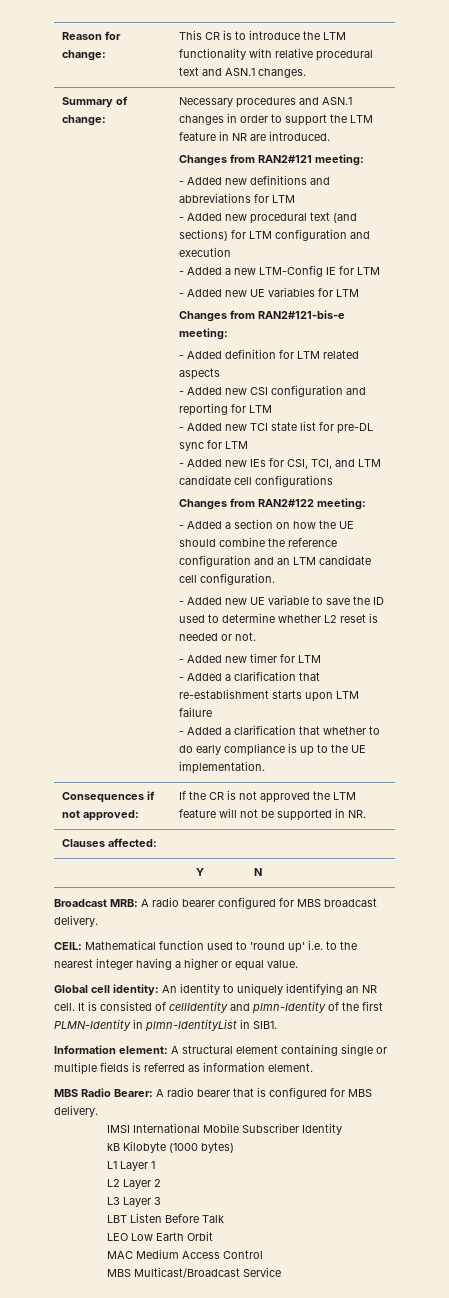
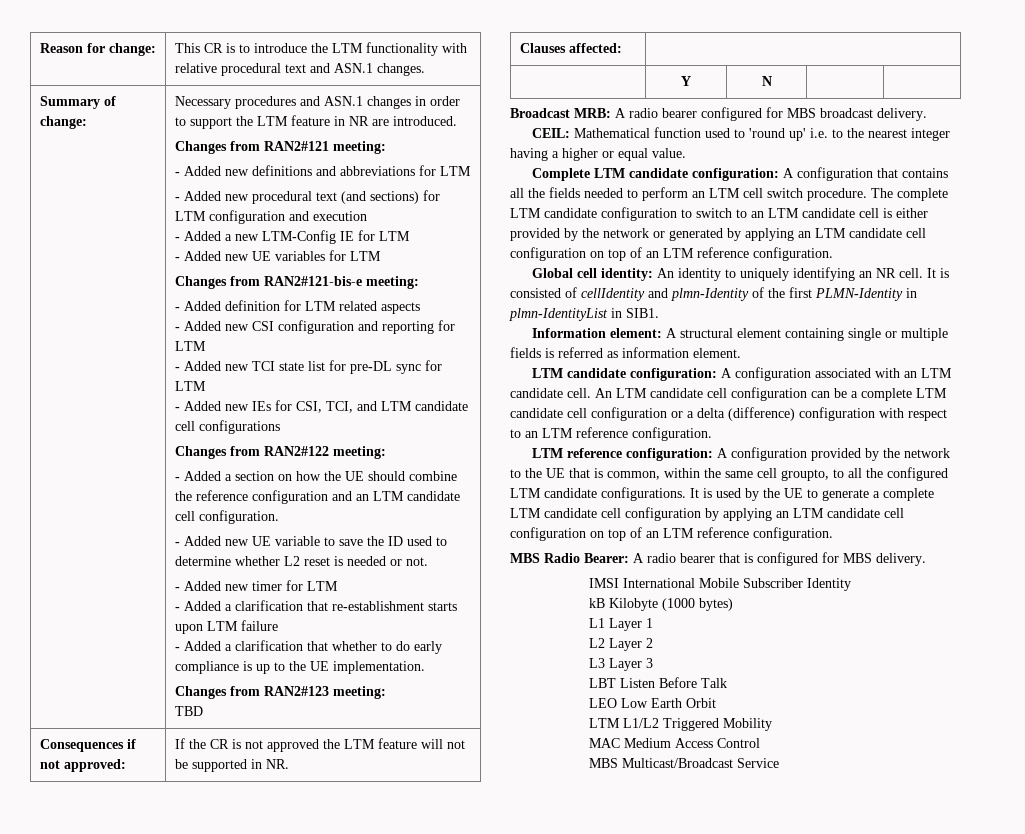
(266, 767) none -> [174,686,386,699] [174,706,203,716] // Changes from RAN2#123 meeting: // TBD
(298, 964) none -> [531,167,948,181] [510,187,948,201] [510,207,928,221] [510,228,926,241] [510,247,833,261] // Complete LTM candidate configuration: A configuration that contains all the fields needed to perform an LTM cell switch procedure. The complete LTM candidate configuration to switch to an LTM candidate cell is either provided by the network or generated by applying an LTM candidate cell configuration on top of an LTM reference configuration.
(313, 1067) none -> [531,367,952,381] [510,387,947,401] [510,407,947,421] [510,427,712,441] [531,447,950,461] [510,467,948,481] [510,487,934,501] [510,507,904,521] [510,527,833,541] // LTM candidate configuration: A configuration associated with an LTM candidate cell. An LTM candidate cell configuration can be a complete LTM candidate cell configuration or a delta (difference) configuration with respect to an LTM reference configuration. // LTM reference configuration: A configuration provided by the network to the UE that is common, within the same cell groupto, to all the configured LTM candidate configurations. It is used by the UE to generate a complete LTM candidate cell configuration by applying an LTM candidate cell configuration on top of an LTM reference configuration.
(214, 1236) none -> [588,718,772,731] // LTM L1/L2 Triggered Mobility

